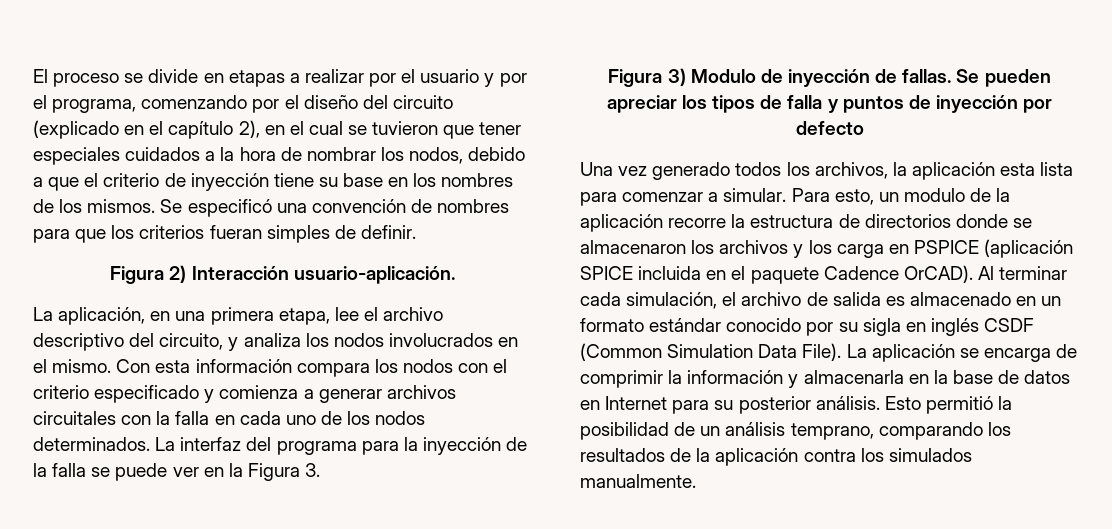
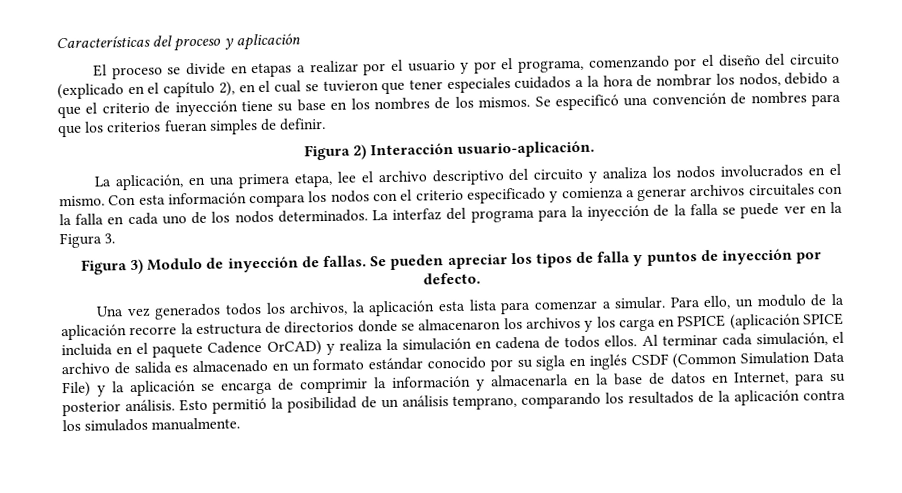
(33, 76) none -> [56,33,301,52] Características del proceso y aplicación //
[159,333,224,350] circuito, -> [533,168,584,181] circuito
[795,121,864,135] defecto -> [422,272,481,285] defecto.
[652,162,731,180] generado -> [154,303,222,320] generados
[834,189,874,205] esto, -> [703,295,732,310] ello,
[903,265,973,283] OrCAD). -> [266,335,638,356] OrCAD) y realiza la simulación en cadena de todos ellos.
[802,343,867,361] File). La -> [62,381,125,398] File) y la
[605,396,668,410] Internet -> [734,371,789,385] Internet,

